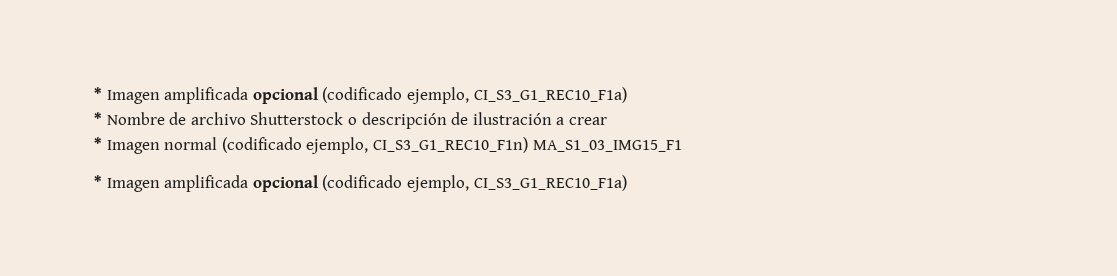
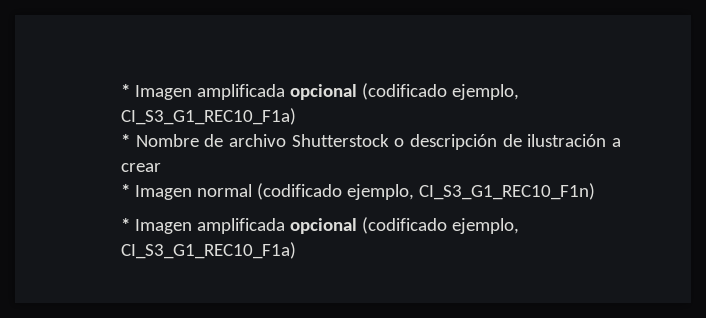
[532,140,682,152] MA_S1_03_IMG15_F1 -> (595, 191) none

